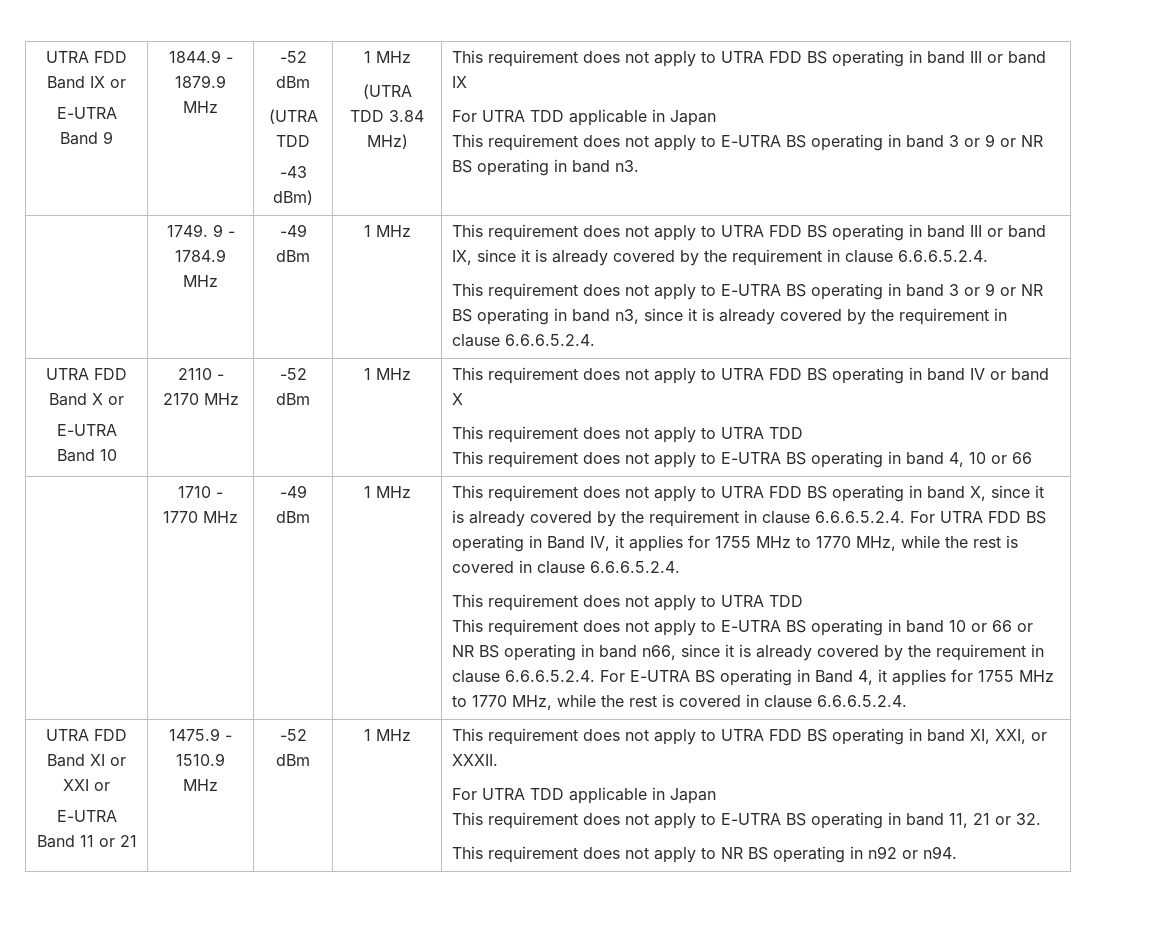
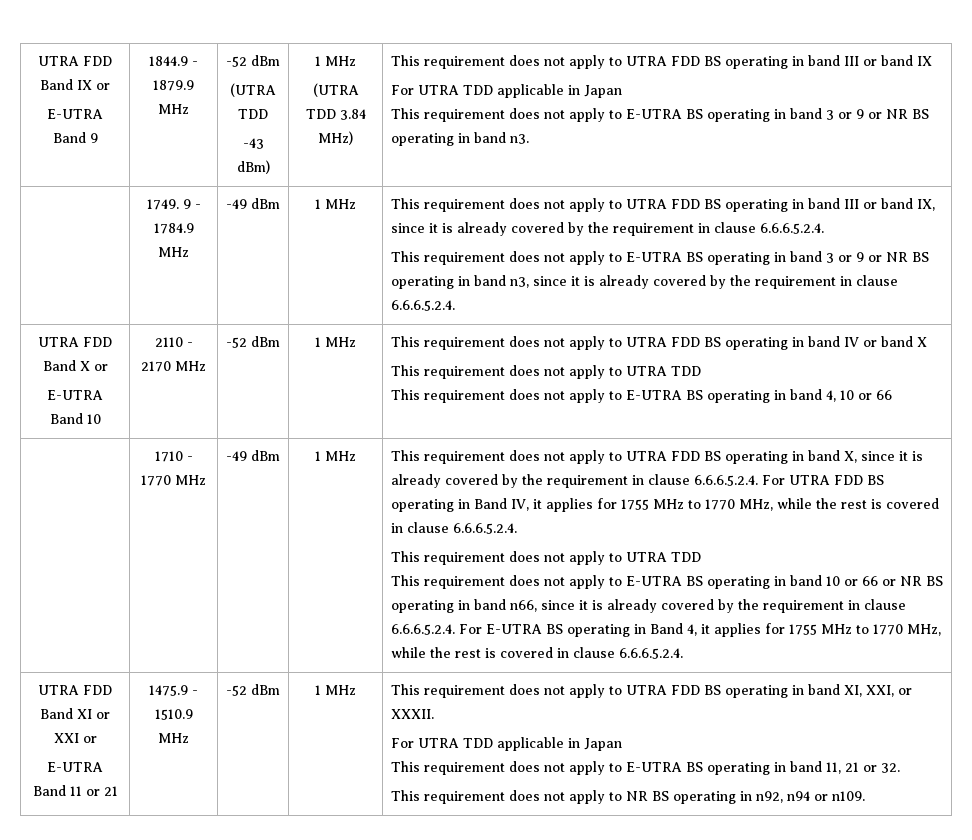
[868,846,958,859] n92 or n94. -> [755,791,865,803] n92, n94 or n109.

